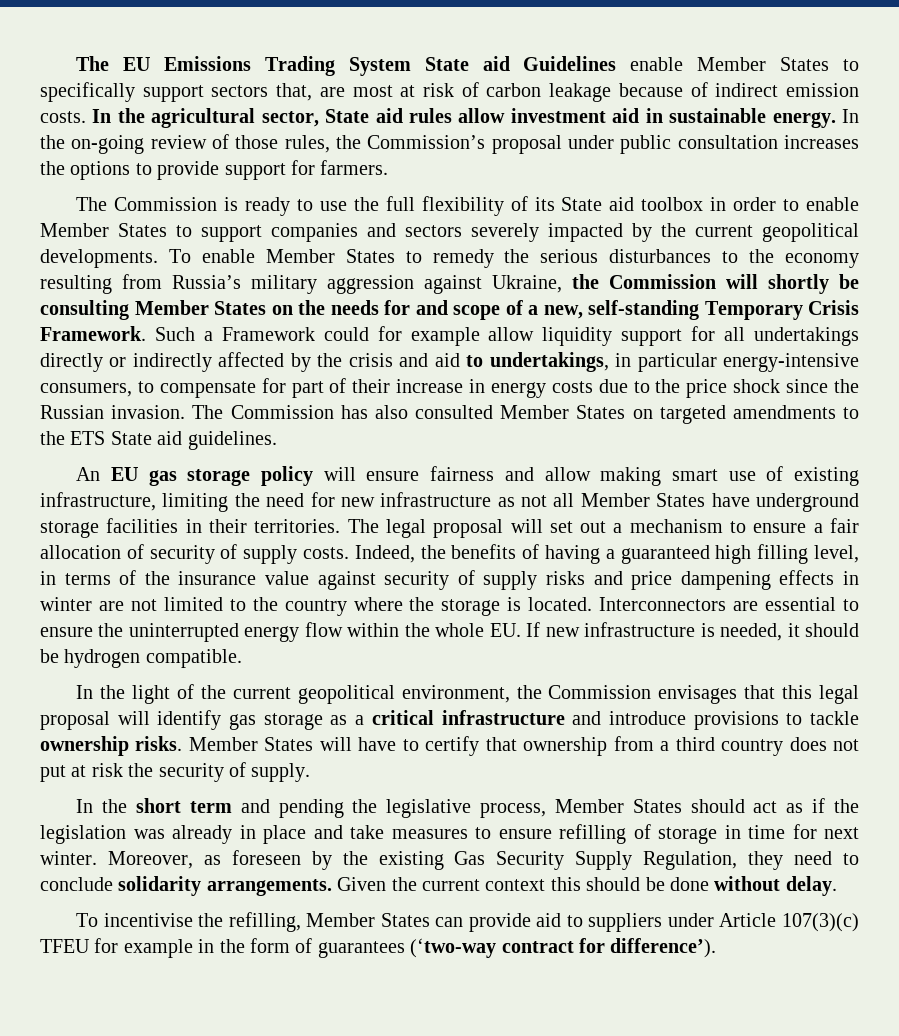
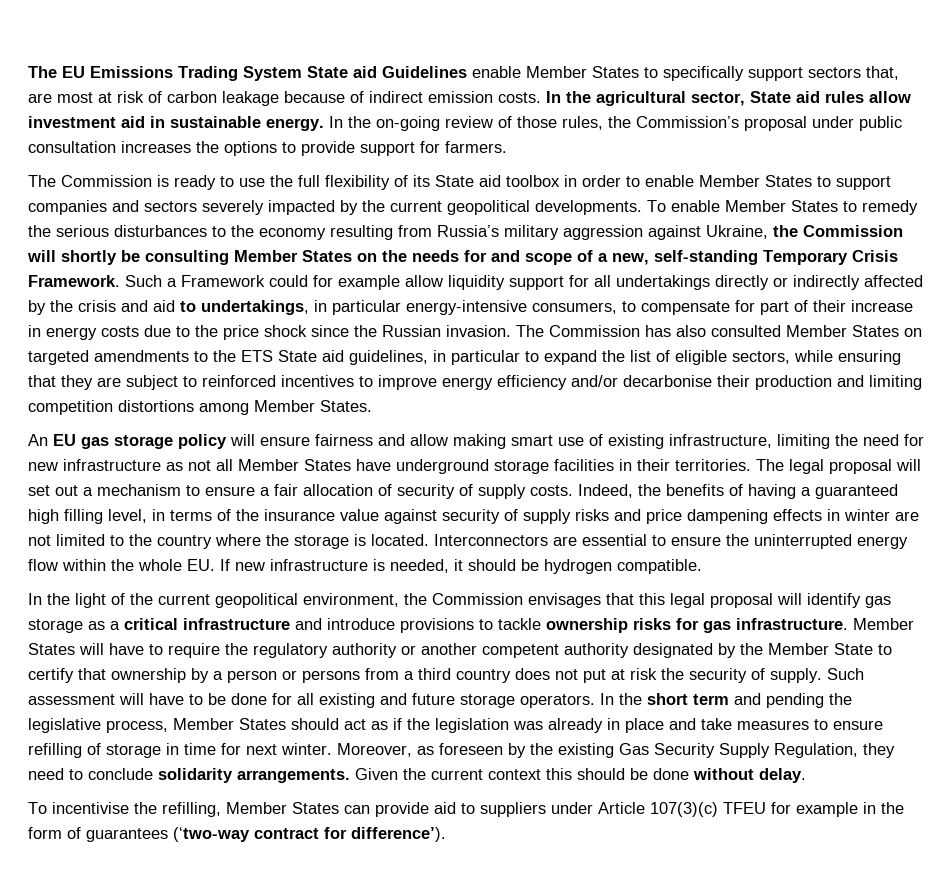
[187,431,277,450] guidelines. -> [349,350,901,365] [28,375,922,390] [28,400,372,415] guidelines, in particular to expand the list of eligible sectors, while ensuring that they are subject to reinforced incentives to improve energy efficiency and/or decarbonise their production and limiting competition distortions among Member States.
[135,736,183,751] risks. -> [633,618,848,633] risks for gas infrastructure.
[425,736,608,756] certify that ownership -> [168,643,892,658] [28,668,360,683] require the regulatory authority or another competent authority designated by the Member State to certify that ownership by a person or persons
(311, 772) // -> [827,668,864,680] [28,693,595,708] Such assessment will have to be done for all existing and future storage operators.

